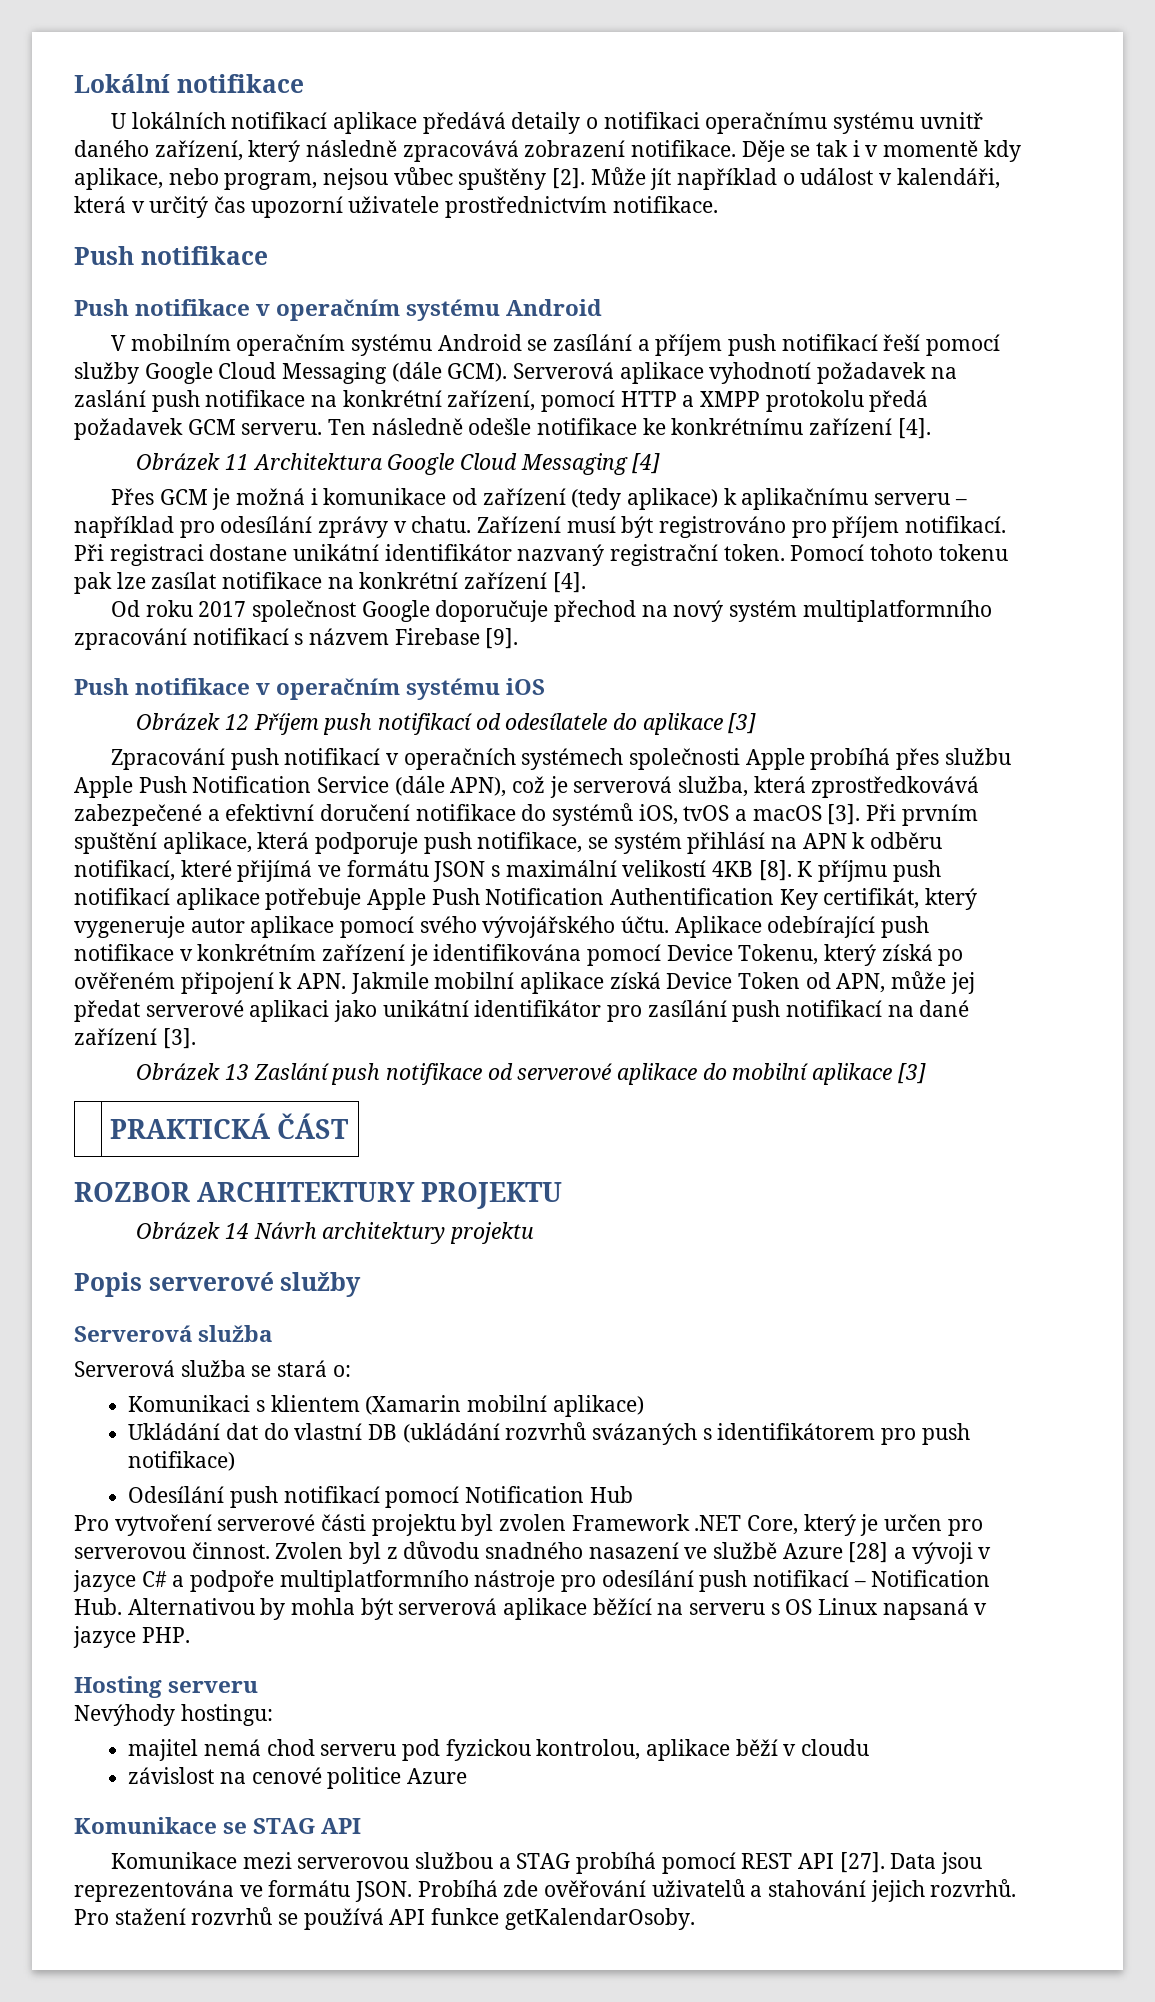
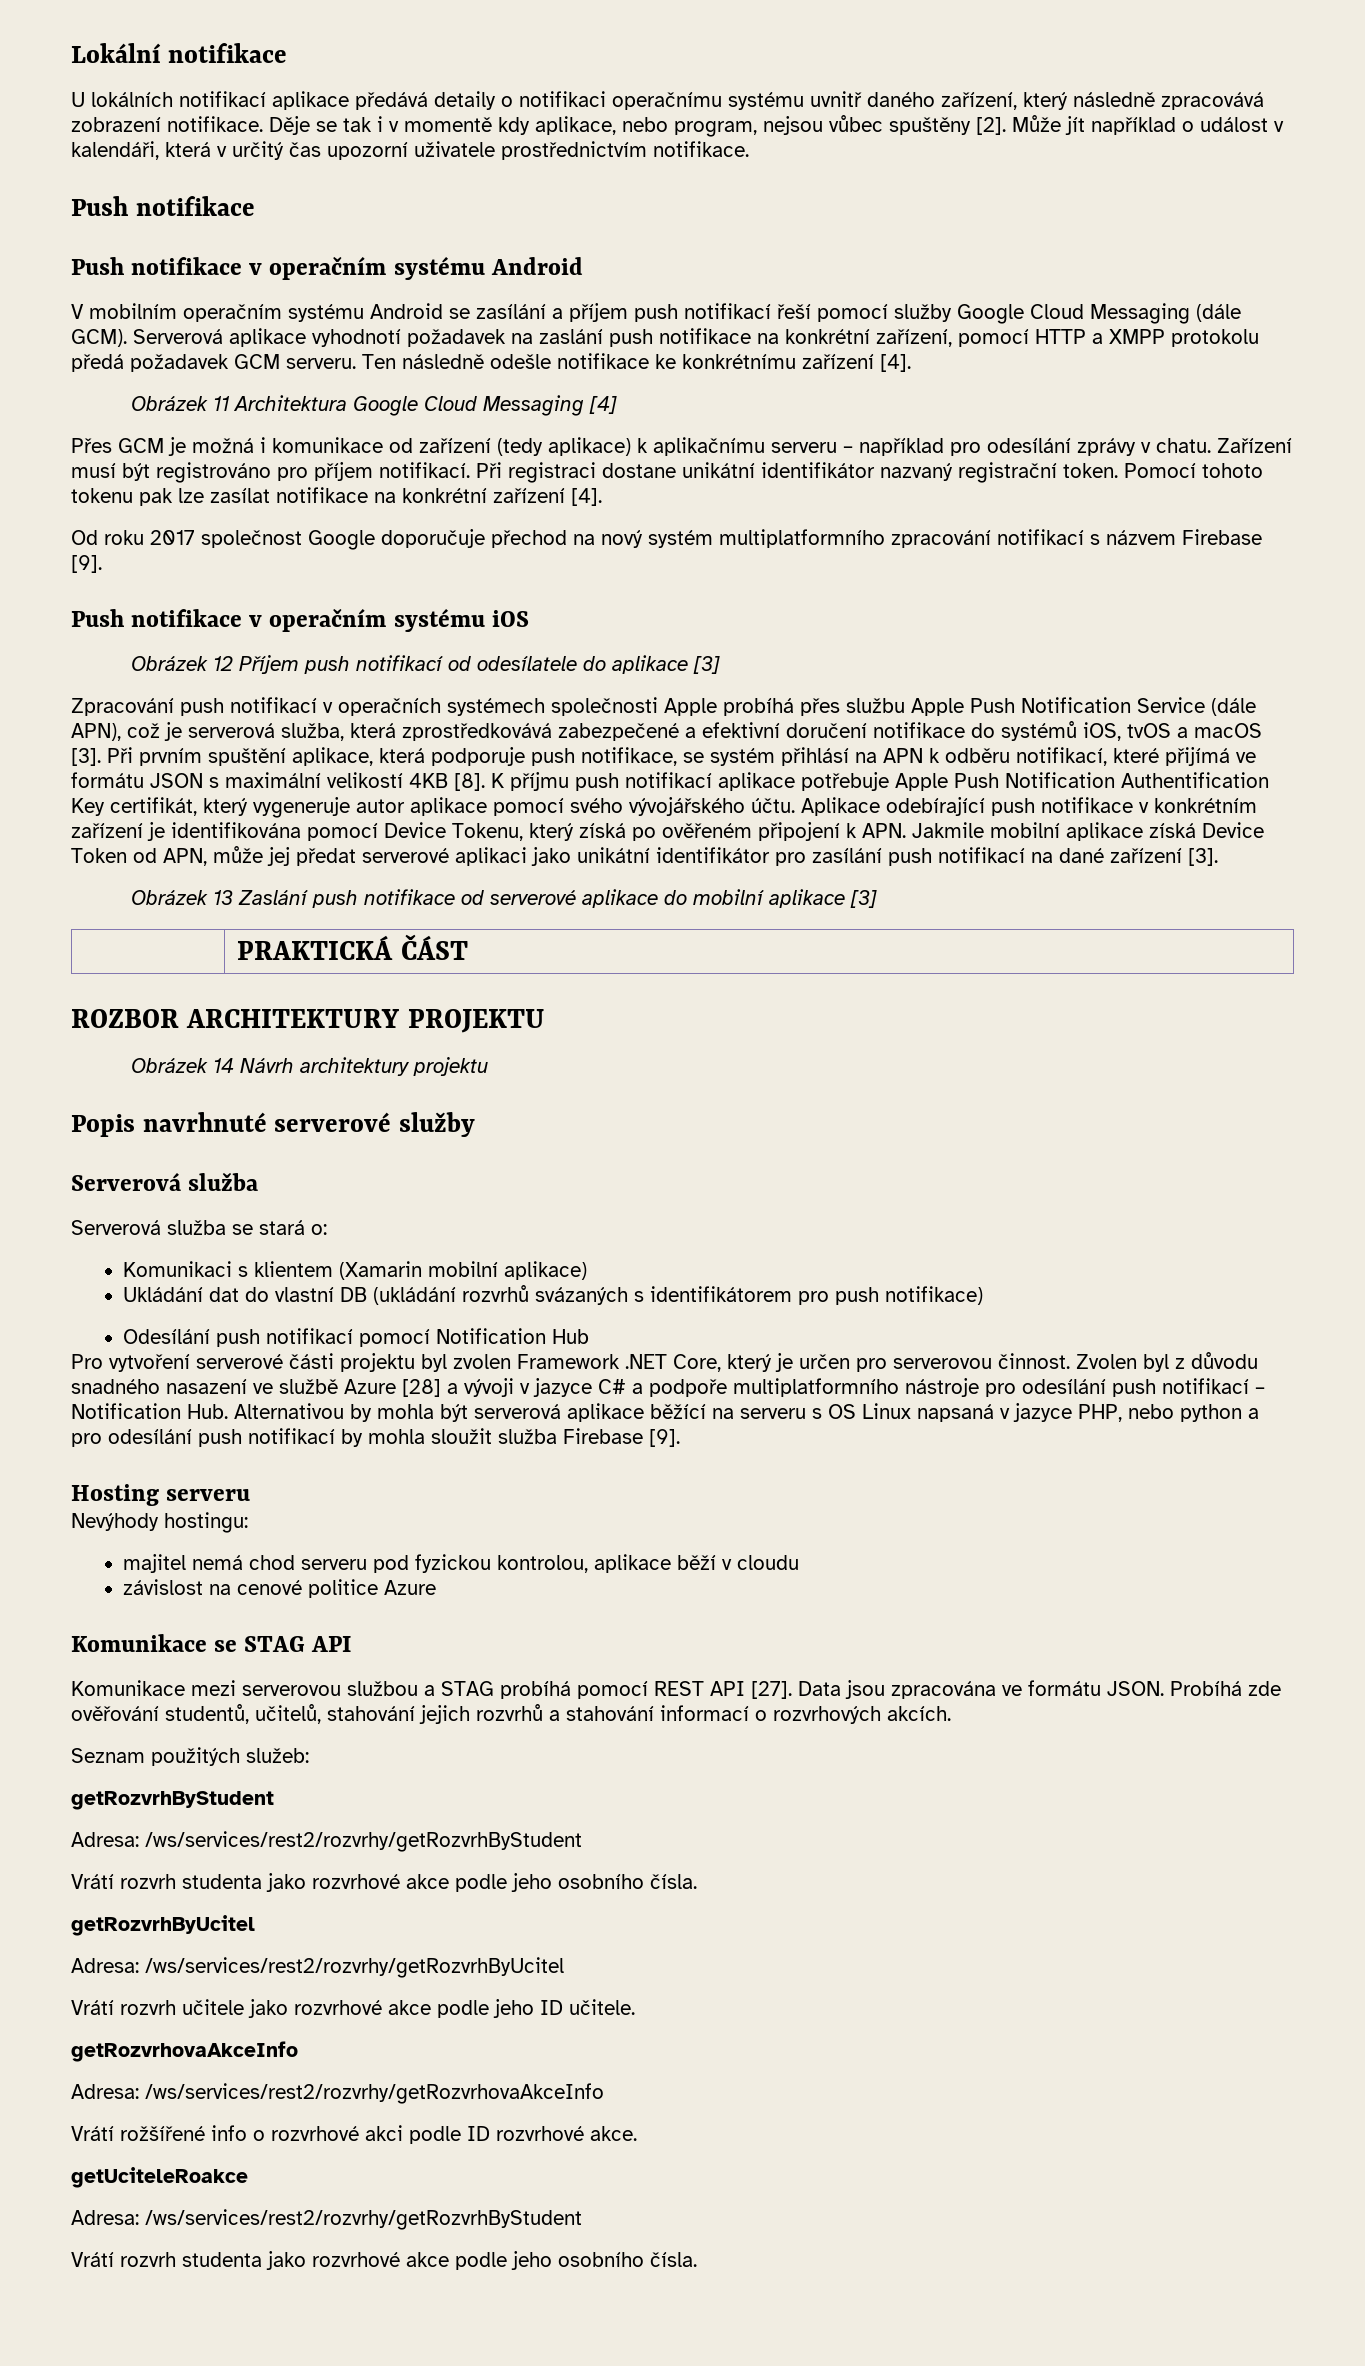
(142, 1284) none -> [142,1112,267,1132] navrhnuté
[141,1627,190,1643] PHP. -> [1078,1404,1259,1422] [71,1428,680,1447] PHP, nebo python a pro odesílání push notifikací by mohla sloužit služba Firebase [9].
[74,1880,234,1902] reprezentována -> [891,1681,996,1699] zpracována
[651,1879,1017,1902] [74,1907,695,1930] uživatelů a stahování jejich rozvrhů. Pro stažení rozvrhů se používá API funkce getKalendarOsoby. -> [165,1704,951,1724] [71,1747,309,1766] [71,1791,274,1810] [71,1831,582,1852] [71,1873,697,1892] [71,1915,255,1936] [71,1957,564,1978] [71,1999,635,2018] [71,2041,298,2062] [71,2083,604,2104] [71,2125,637,2144] [71,2167,248,2188] [71,2209,582,2230] [71,2251,697,2270] studentů, učitelů, stahování jejich rozvrhů a stahování informací o rozvrhových akcích. // Seznam použitých služeb: // getRozvrhByStudent // Adresa: /ws/services/rest2/rozvrhy/getRozvrhByStudent // Vrátí rozvrh studenta jako rozvrhové akce podle jeho osobního čísla. // getRozvrhByUcitel // Adresa: /ws/services/rest2/rozvrhy/getRozvrhByUcitel // Vrátí rozvrh učitele jako rozvrhové akce podle jeho ID učitele. // getRozvrhovaAkceInfo // Adresa: /ws/services/rest2/rozvrhy/getRozvrhovaAkceInfo // Vrátí rožšířené info o rozvrhové akci podle ID rozvrhové akce. // getUciteleRoakce // Adresa: /ws/services/rest2/rozvrhy/getRozvrhByStudent // Vrátí rozvrh studenta jako rozvrhové akce podle jeho osobního čísla.

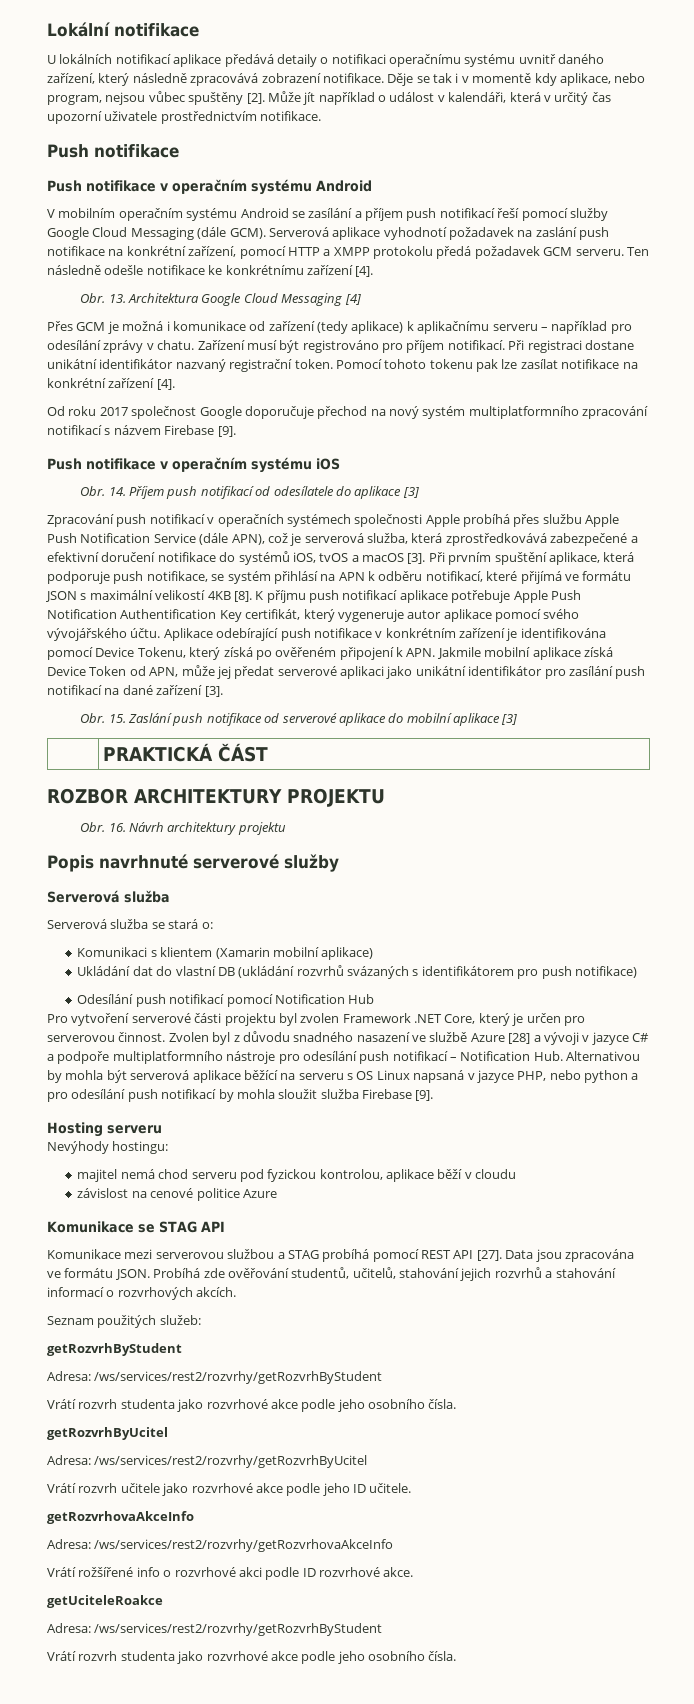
[130,396,230,411] Obrázek 11 -> [80,293,126,303] Obr. 13.
[130,656,233,671] Obrázek 12 -> [80,486,126,496] Obr. 14.
[130,890,233,905] Obrázek 13 -> [80,713,126,723] Obr. 15.
[130,1058,234,1073] Obrázek 14 -> [80,822,126,832] Obr. 16.

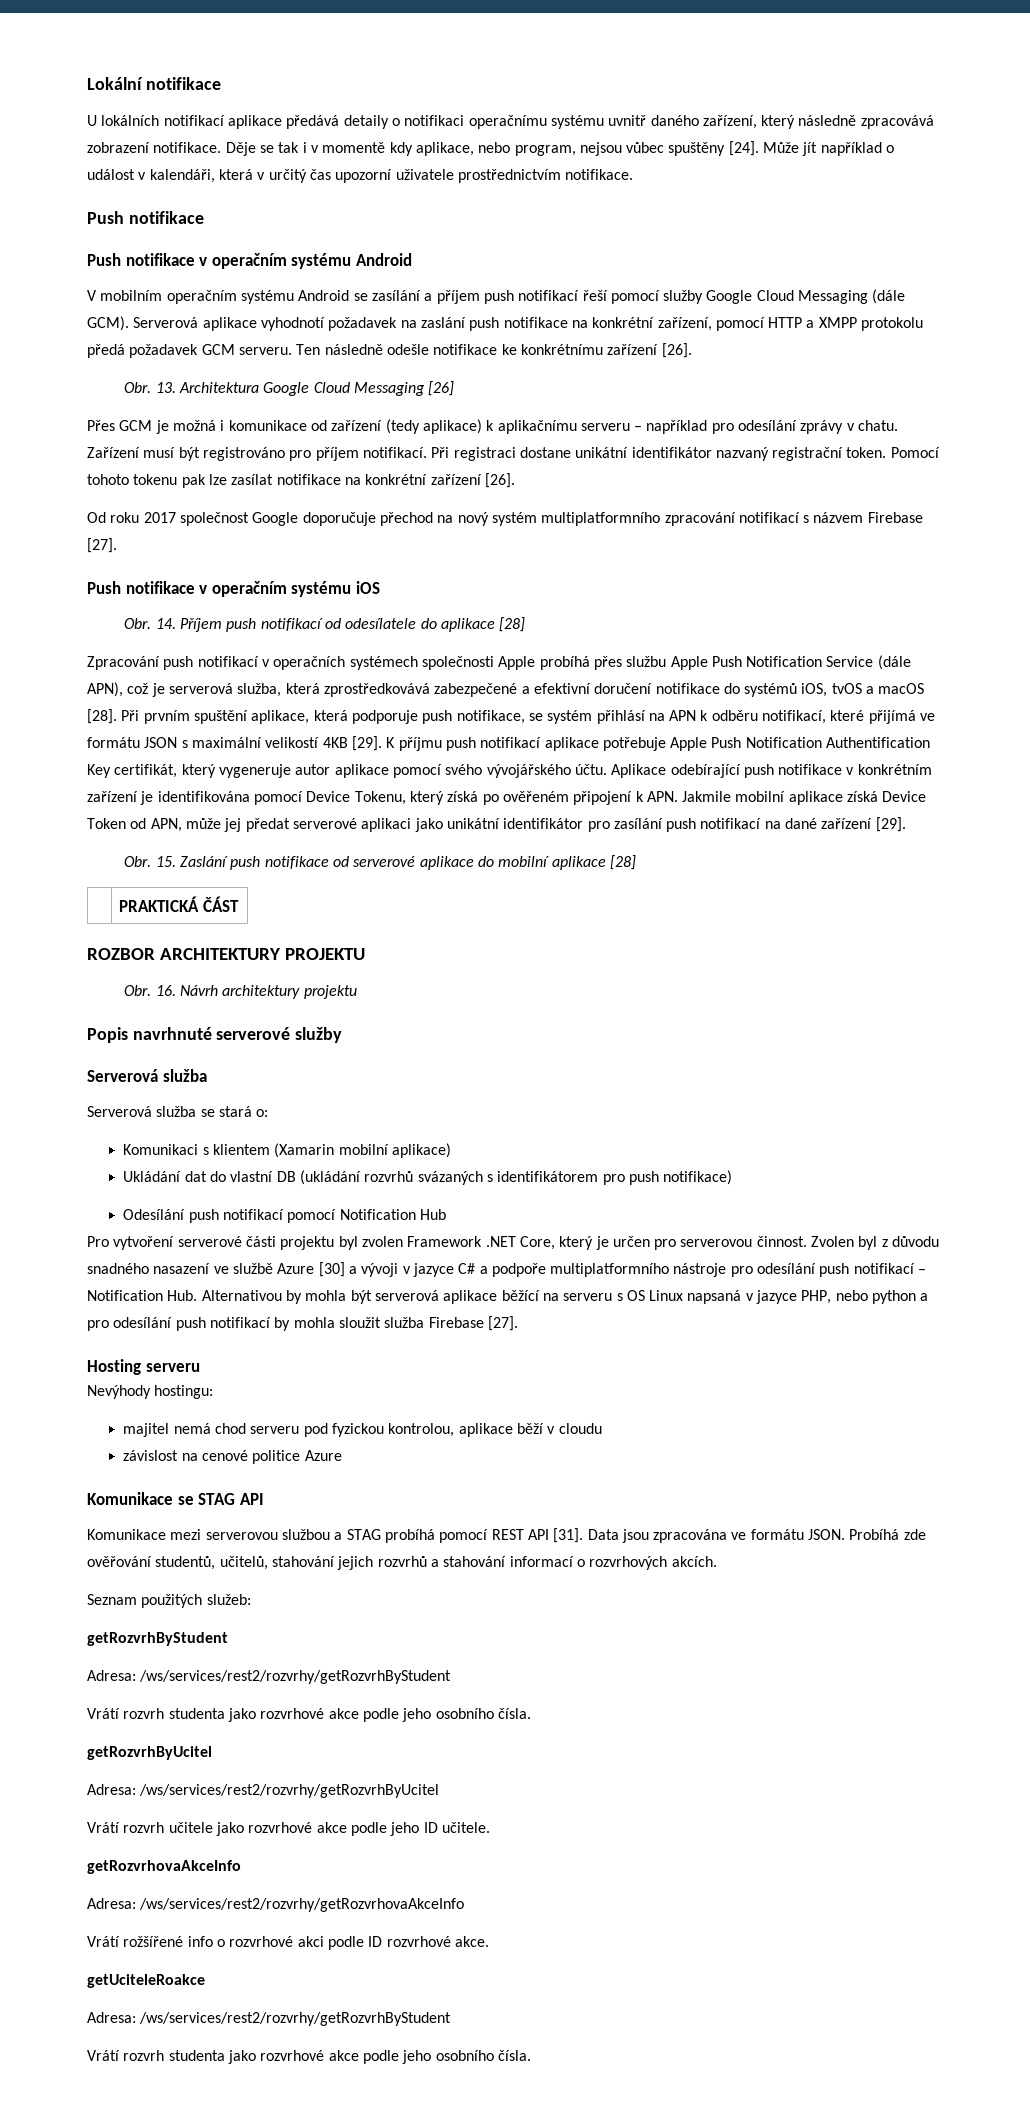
[246,93,265,104] [2]. -> [728,141,759,156] [24].
[355,266,374,277] [4]. -> [661,343,692,358] [26].
[344,294,361,305] [4] -> [428,381,455,396] [26]
[156,379,175,390] [4]. -> [484,473,515,488] [26].
[217,426,236,437] [9]. -> [87,538,117,553] [27].
[402,487,419,498] [3] -> [499,617,526,632] [28]
[407,553,426,564] [3]. -> [87,709,117,724] [28].
[233,591,252,602] [8]. -> [351,736,382,751] [29].
[204,686,223,697] [3]. -> [875,817,906,832] [29].
[501,714,518,725] [3] -> [609,855,636,870] [28]
[508,1033,531,1044] [28] -> [318,1262,345,1277] [30]
[415,1090,434,1101] [9]. -> [487,1316,518,1331] [27].
[476,1250,502,1261] [27]. -> [553,1528,584,1543] [31].

